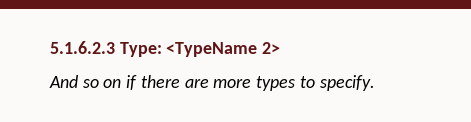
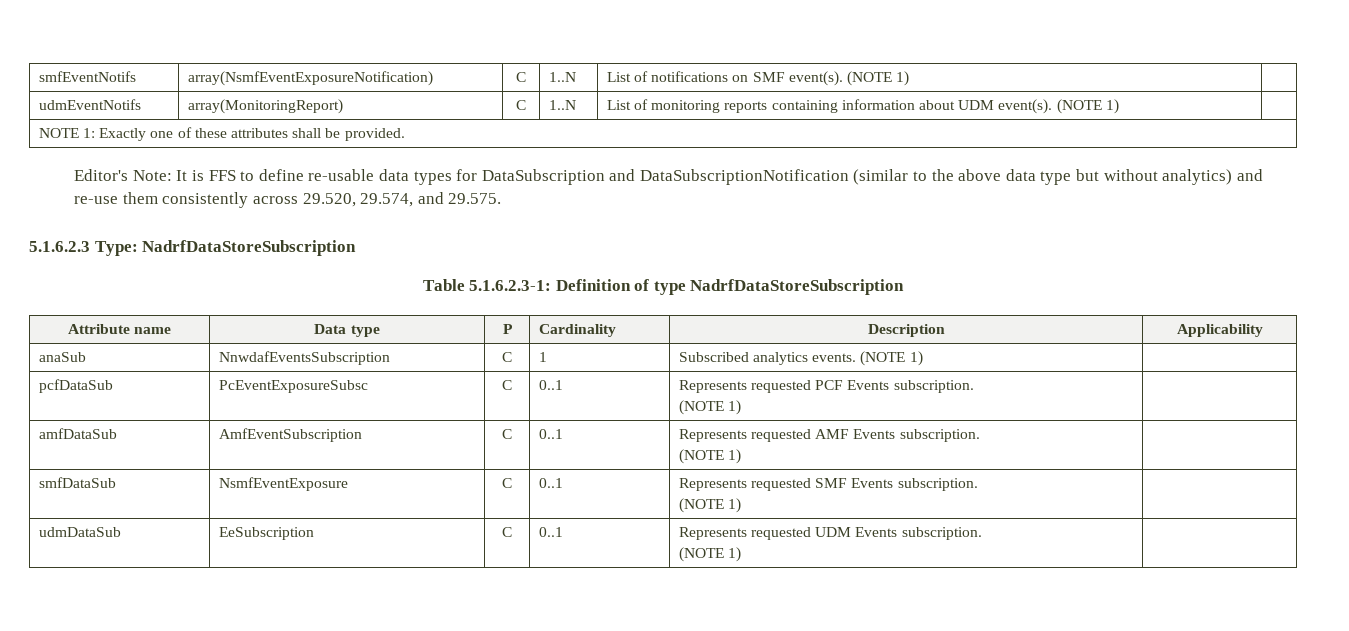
[50,41,281,57] [49,75,375,91] 5.1.6.2.3 Type: <TypeName 2> // And so on if there are more types to specify. -> [38,71,136,82] [187,71,433,86] [516,72,526,82] [548,72,576,82] [606,71,910,86] [38,99,141,110] [187,99,343,114] [516,100,526,110] [548,100,576,110] [606,99,1119,114] [38,127,405,141] [74,169,1263,185] [74,192,502,208] [29,240,357,256] [422,279,905,295] [67,324,172,334] [314,324,380,337] [502,324,513,334] [538,324,616,337] [867,324,945,337] [1176,324,1263,337] [38,352,86,362] [218,351,390,365] [502,352,512,362] [538,352,547,362] [678,351,923,366] [38,379,113,393] [218,380,368,393] [502,380,512,390] [538,380,563,390] [678,380,974,393] [678,400,742,415] [38,428,117,439] [218,428,362,442] [502,429,512,439] [538,429,563,439] [678,429,980,442] [678,449,742,464] [38,477,116,488] [218,477,348,491] [502,478,512,488] [538,478,563,488] [678,478,978,491] [678,498,742,513] [38,527,121,537] [218,527,314,540] [502,527,512,537] [538,527,563,537] [678,527,982,540] [678,547,742,562] smfEventNotifs | array(NsmfEventExposureNotification) | C | 1..N | List of notifications on SMF event(s). (NOTE 1) | // udmEventNotifs | array(MonitoringReport) | C | 1..N | List of monitoring reports containing information about UDM event(s). (NOTE 1) | // NOTE 1: Exactly one of these attributes shall be provided. // Editor's Note: It is FFS to define re-usable data types for DataSubscription and DataSubscriptionNotification (similar to the above data type but without analytics) and re-use them consistently across 29.520, 29.574, and 29.575. // 5.1.6.2.3 Type: NadrfDataStoreSubscription // Table 5.1.6.2.3-1: Definition of type NadrfDataStoreSubscription // Attribute name | Data type | P | Cardinality | Description | Applicability // anaSub | NnwdafEventsSubscription | C | 1 | Subscribed analytics events. (NOTE 1) | // pcfDataSub | PcEventExposureSubsc | C | 0..1 | Represents requested PCF Events subscription. // (NOTE 1) | // amfDataSub | AmfEventSubscription | C | 0..1 | Represents requested AMF Events subscription. // (NOTE 1) | // smfDataSub | NsmfEventExposure | C | 0..1 | Represents requested SMF Events subscription. // (NOTE 1) | // udmDataSub | EeSubscription | C | 0..1 | Represents requested UDM Events subscription. // (NOTE 1) |

